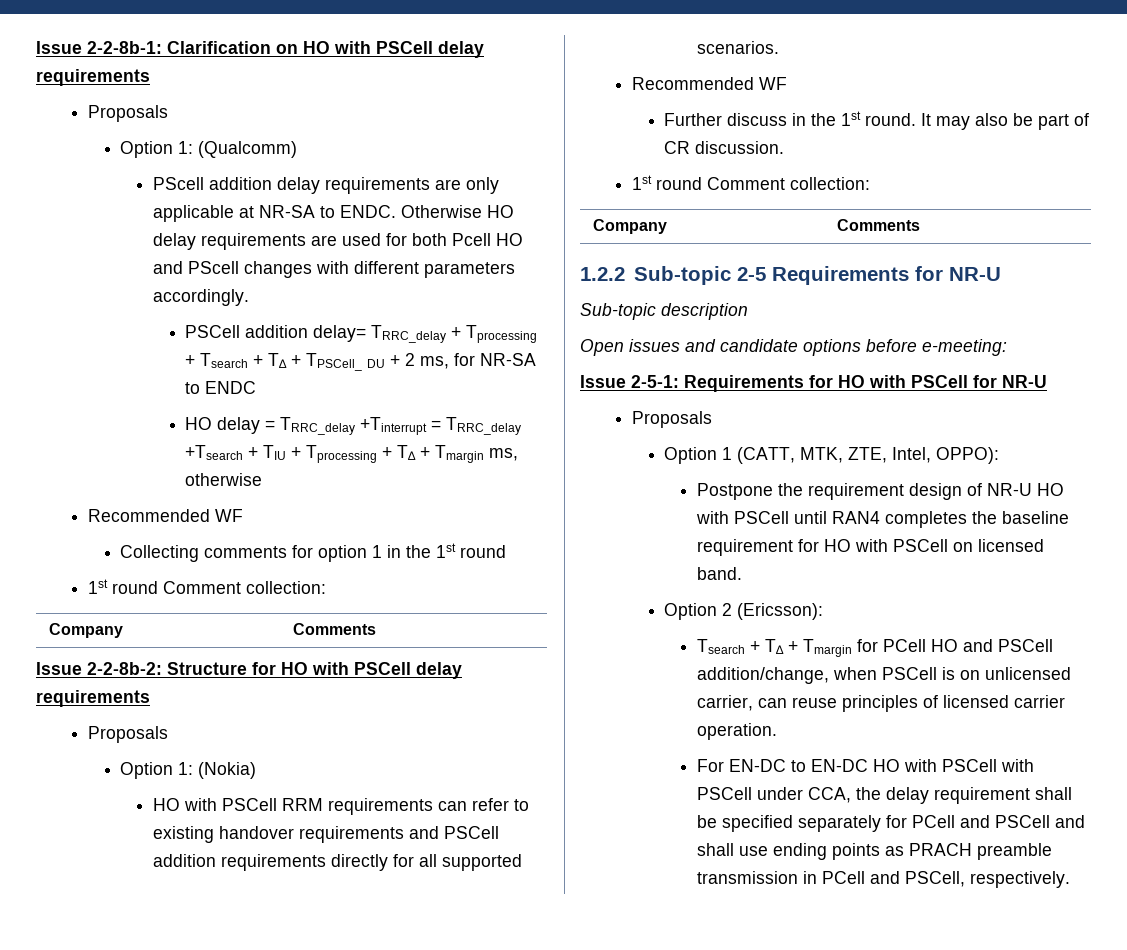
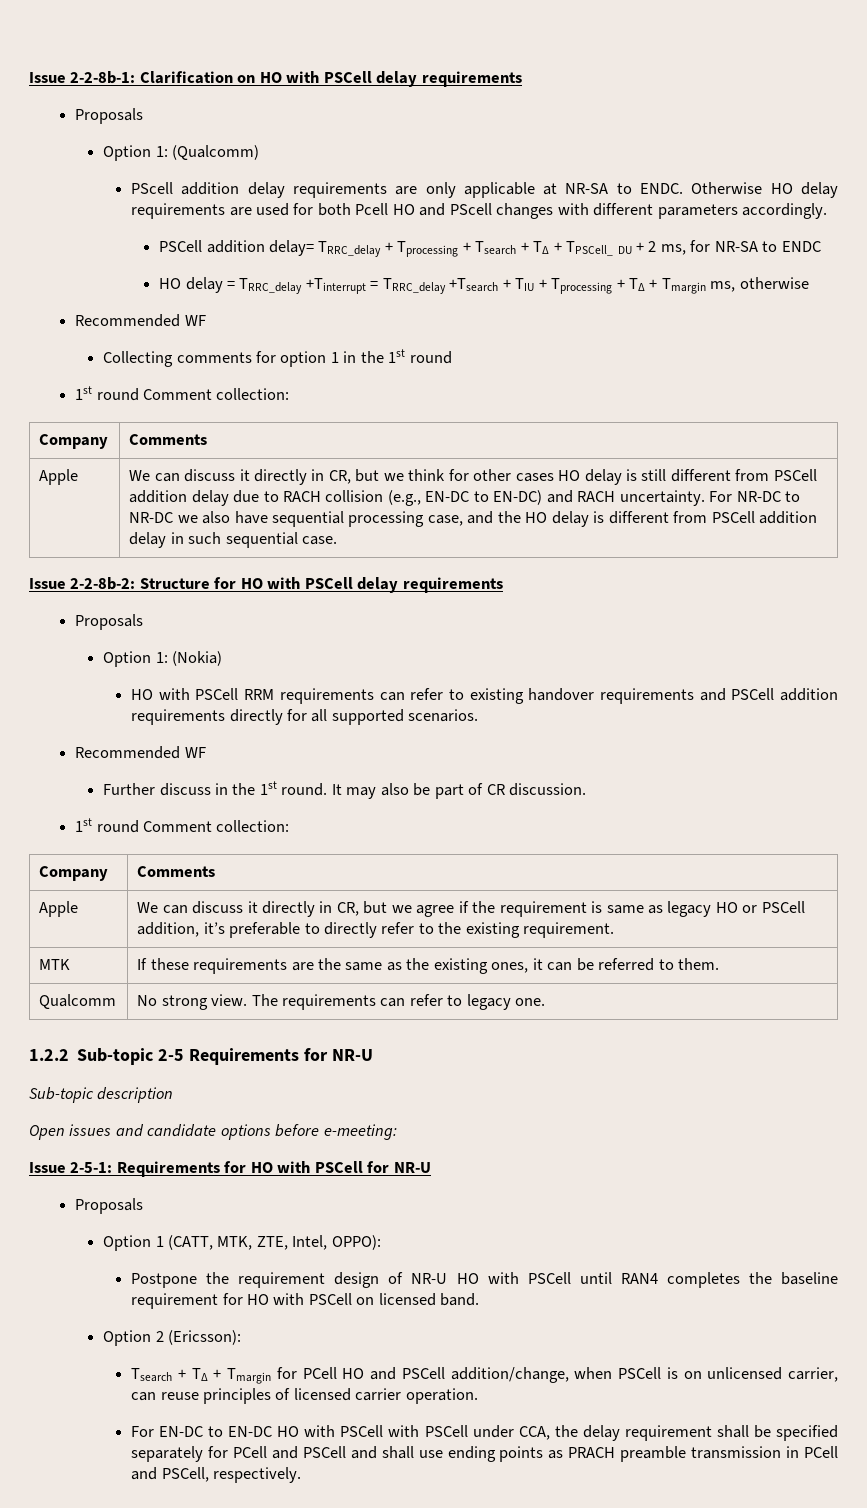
(377, 629) none -> [39,469,79,485] [129,469,817,485] [129,490,800,506] [129,511,817,527] [129,532,337,548] // Apple | We can discuss it directly in CR, but we think for other cases HO delay is still different from PSCell addition delay due to RACH collision (e.g., EN-DC to EN-DC) and RACH uncertainty. For NR-DC to NR-DC we also have sequential processing case, and the HO delay is different from PSCell addition delay in such sequential case.
(921, 225) none -> [39,901,79,917] [137,901,805,917] [137,922,615,938] [39,959,71,970] [137,958,719,974] [39,994,117,1009] [137,994,546,1010] // Apple | We can discuss it directly in CR, but we agree if the requirement is same as legacy HO or PSCell addition, it’s preferable to directly refer to the existing requirement. // MTK | If these requirements are the same as the existing ones, it can be referred to them. // Qualcomm | No strong view. The requirements can refer to legacy one.

